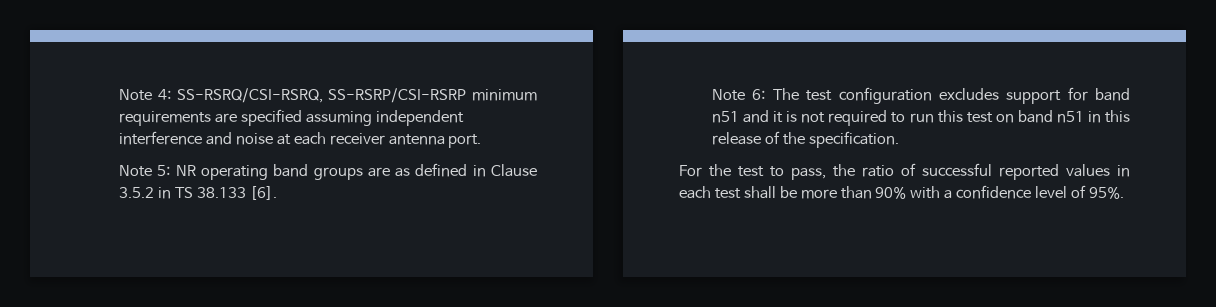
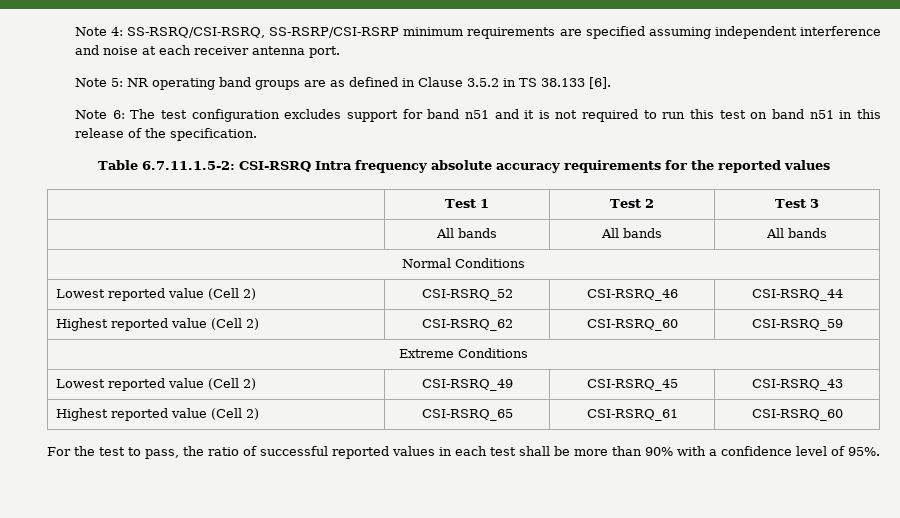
(899, 139) none -> [98,160,830,173] [445,199,489,208] [610,199,654,208] [775,199,819,208] [436,228,497,238] [601,228,662,238] [766,228,827,238] [402,258,525,268] [55,288,256,301] [421,289,513,301] [586,289,678,301] [751,289,843,301] [55,318,259,331] [421,319,513,331] [586,319,678,331] [751,319,843,331] [399,348,528,358] [55,378,256,391] [421,379,513,391] [586,379,678,391] [751,379,843,391] [55,408,259,421] [421,409,513,421] [586,409,678,421] [751,409,843,421] // Table 6.7.11.1.5-2: CSI-RSRQ Intra frequency absolute accuracy requirements for the reported values // | Test 1 | Test 2 | Test 3 // | All bands | All bands | All bands // Normal Conditions // Lowest reported value (Cell 2) | CSI-RSRQ_52 | CSI-RSRQ_46 | CSI-RSRQ_44 // Highest reported value (Cell 2) | CSI-RSRQ_62 | CSI-RSRQ_60 | CSI-RSRQ_59 // Extreme Conditions // Lowest reported value (Cell 2) | CSI-RSRQ_49 | CSI-RSRQ_45 | CSI-RSRQ_43 // Highest reported value (Cell 2) | CSI-RSRQ_65 | CSI-RSRQ_61 | CSI-RSRQ_60

